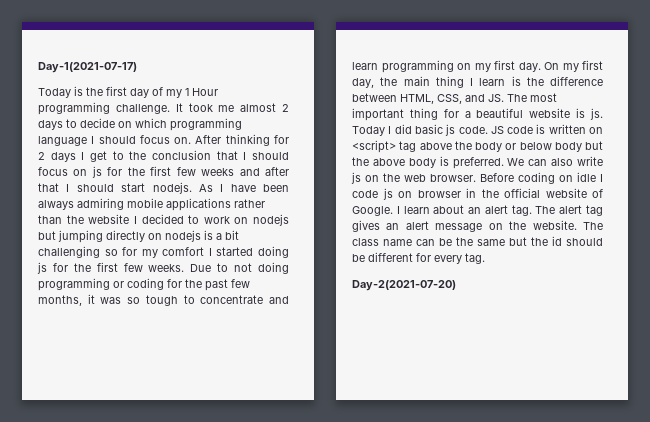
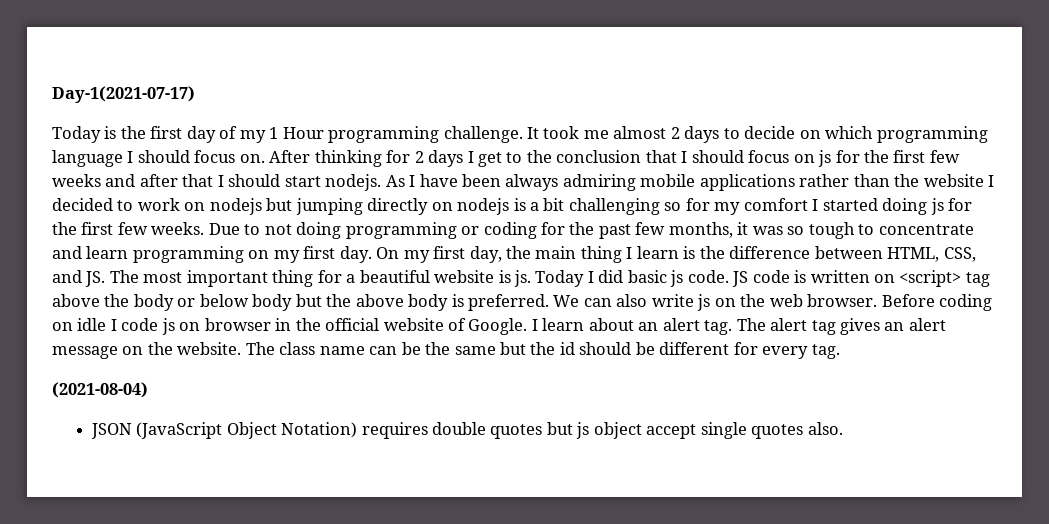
[352,280,456,291] Day-2(2021-07-20) -> [52,382,148,398] [90,422,843,439] (2021-08-04) // JSON (JavaScript Object Notation) requires double quotes but js object accept single quotes also.

